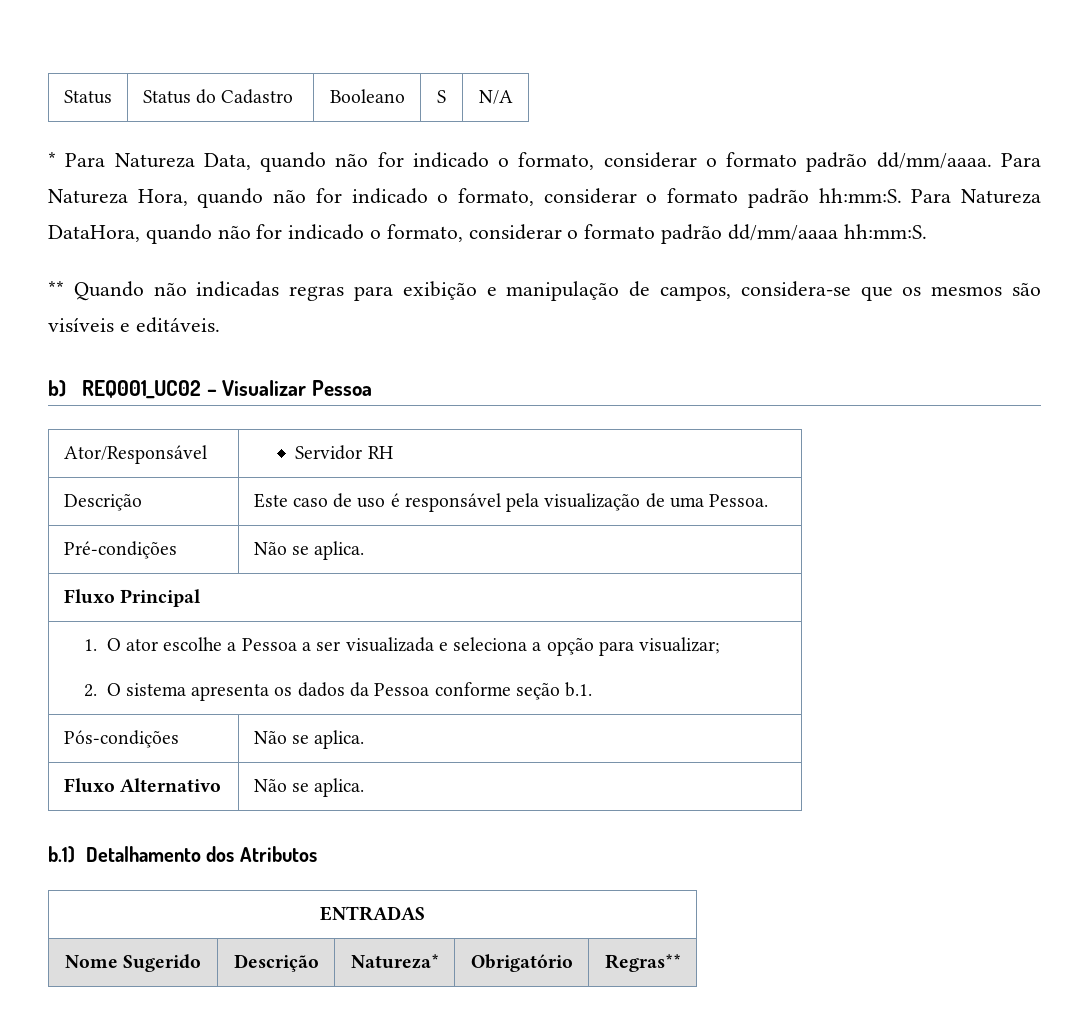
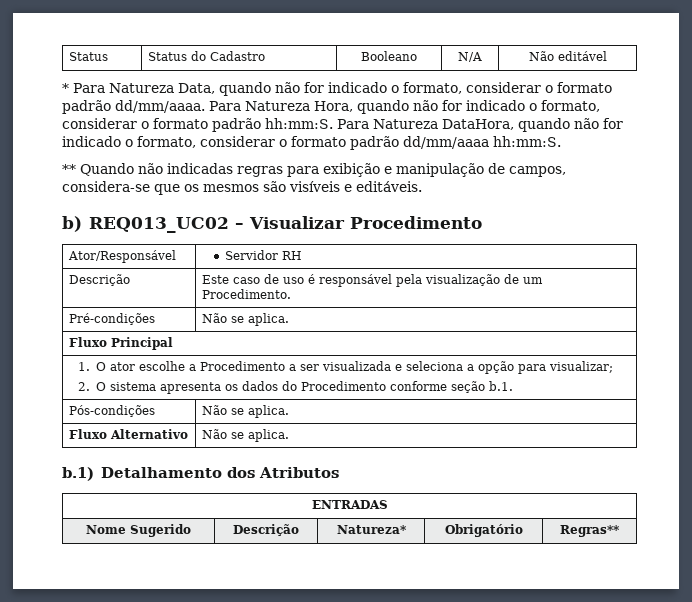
[437,90,446,103] [478,90,513,104] S | N/A -> [458,52,482,62] [528,51,607,61] N/A | Não editável
[82,380,202,399] REQ001_UC02 -> [88,217,229,233] REQ013_UC02
[312,380,373,396] Pessoa -> [349,216,482,229] Procedimento
[669,494,769,508] uma Pessoa. -> [522,277,543,284] [201,289,291,299] um Procedimento.
[241,638,297,651] Pessoa -> [200,361,286,371] Procedimento
[350,682,430,697] da Pessoa -> [282,381,387,391] do Procedimento

